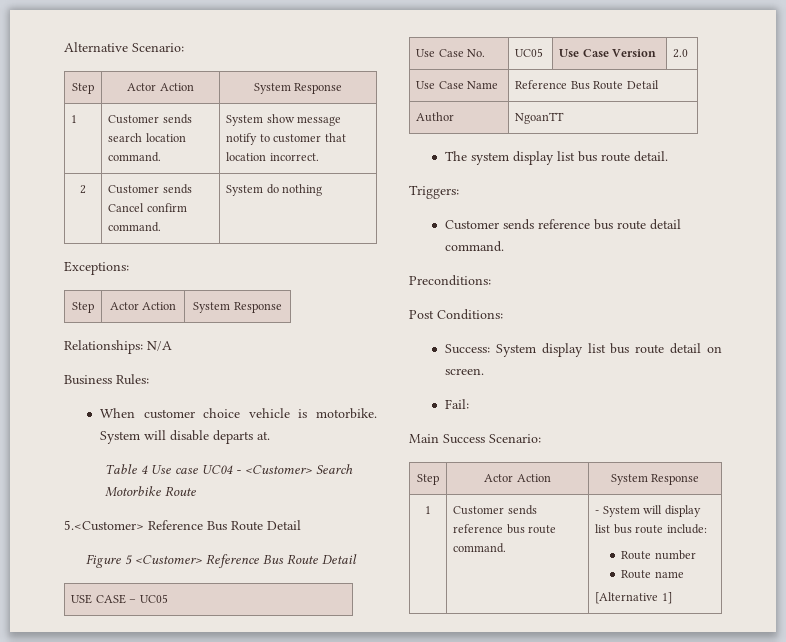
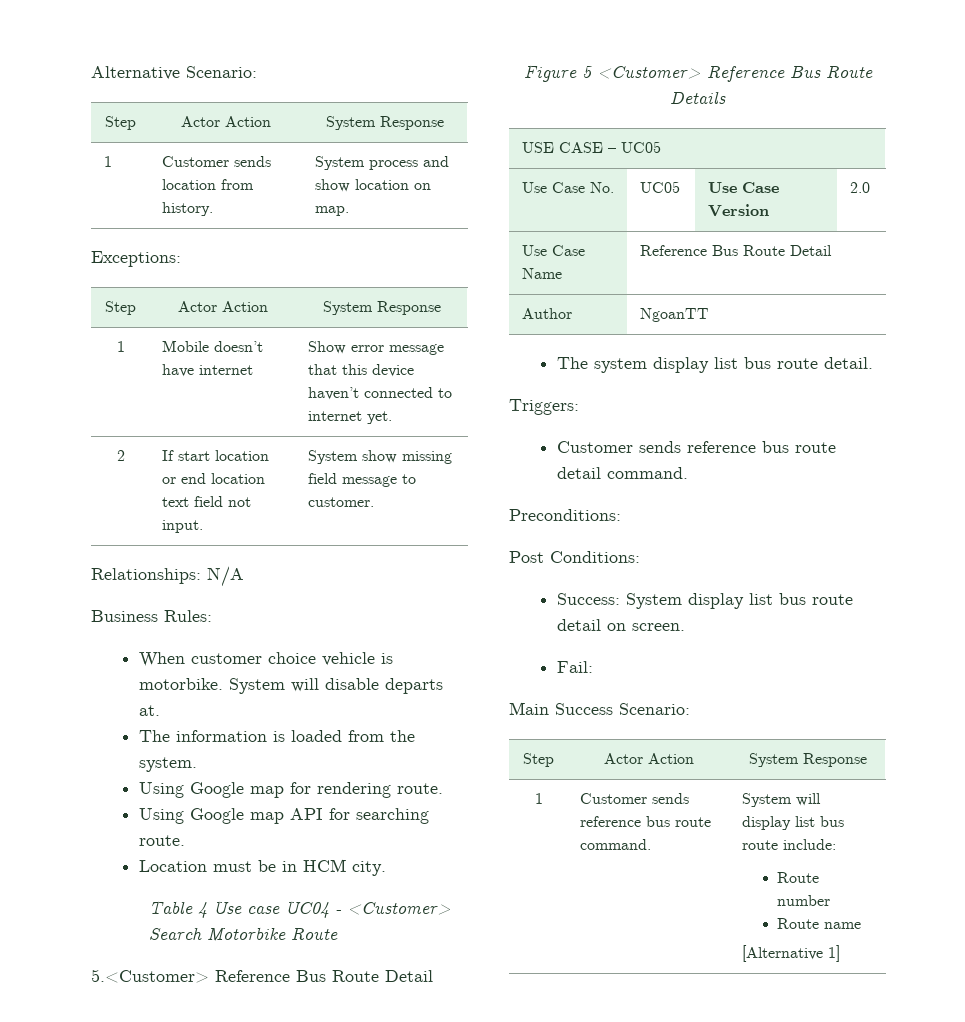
[108,133,186,142] [108,152,162,162] [226,114,342,126] [226,133,346,145] [226,152,319,161] [80,185,86,194] [108,184,192,194] [108,203,187,212] [108,222,162,232] [226,184,323,196] search location command. | System show message notify to customer that location incorrect. // 2 | Customer sends Cancel confirm command. | System do nothing -> [162,179,255,190] [162,202,214,216] [315,156,450,170] [315,179,432,192] [315,206,350,216] location from history. | System process and show location on map.
(282, 307) none -> [116,341,125,352] [162,340,264,352] [162,364,254,377] [308,341,445,355] [308,364,415,377] [308,387,453,400] [308,411,393,424] [116,450,125,461] [162,450,270,461] [162,473,266,484] [162,496,252,507] [162,520,204,533] [308,450,453,464] [308,473,417,487] [308,497,375,507] // 1 | Mobile doesn’t have internet | Show error message that this device haven’t connected to internet yet. // 2 | If start location or end location text field not input. | System show missing field message to customer.
(270, 435) none -> [139,730,416,742] [139,757,198,772] [139,782,444,798] [139,808,430,824] [139,835,186,846] [139,859,387,876] // The information is loaded from the system. // Using Google map for rendering route. // Using Google map API for searching route. // Location must be in HCM city.
[321,554,357,564] Detail -> [670,91,726,104] Details
[595,510,600,514] - -> (652, 844) none

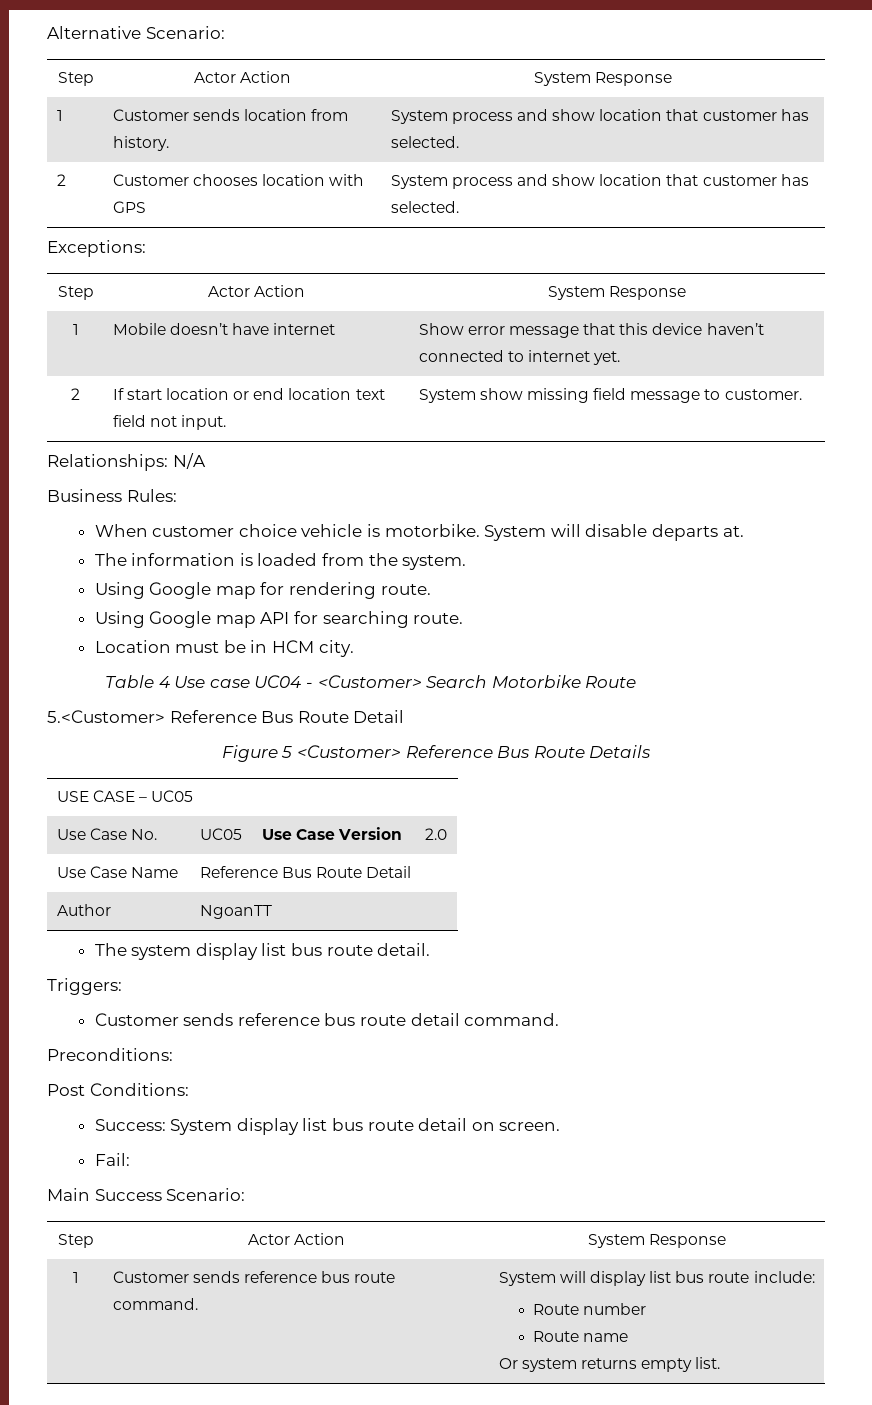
[414,183,432,190] [315,206,350,216] on map. -> [666,109,809,121] [390,136,459,148] [56,174,66,186] [112,174,365,186] [112,201,146,213] [390,174,809,189] [390,201,459,213] that customer has selected. // 2 | Customer chooses location with GPS | System process and show location that customer has selected.
[742,945,841,962] [Alternative 1] -> [498,1357,721,1372] Or system returns empty list.

